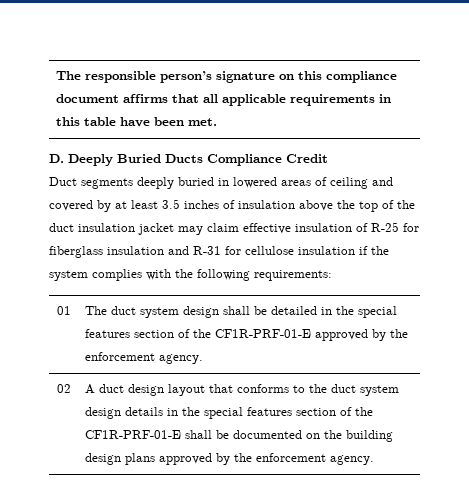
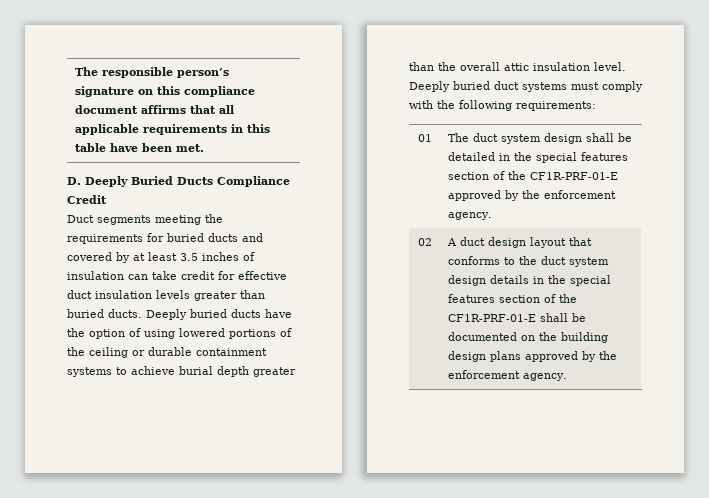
[137,177,368,189] deeply buried in lowered areas of ceiling -> [155,214,223,225] [67,233,238,244] meeting the requirements for buried ducts
[299,200,415,212] [49,222,419,235] [49,246,389,258] [49,269,142,281] above the top of the duct insulation jacket may claim effective insulation of R‐25 for fiberglass insulation and R‐31 for cellulose insulation if the system complies -> [128,271,287,280] [67,290,265,301] [67,309,292,320] [67,328,292,339] [67,347,267,358] [67,366,296,377] [409,62,626,71] [409,81,643,92] can take credit for effective duct insulation levels greater than buried ducts. Deeply buried ducts have the option of using lowered portions of the ceiling or durable containment systems to achieve burial depth greater than the overall attic insulation level. Deeply buried duct systems must comply

